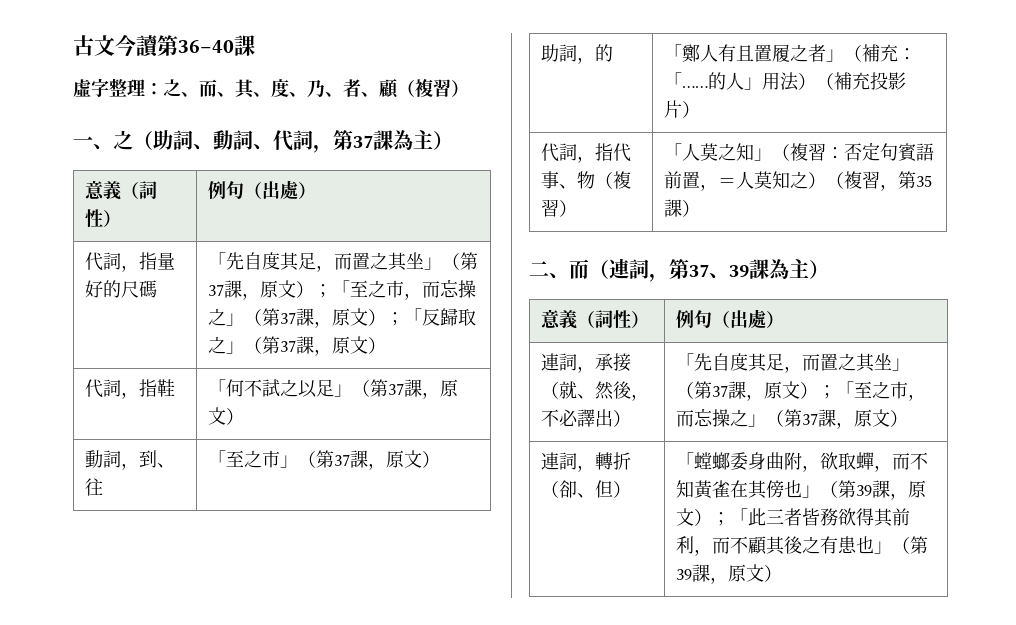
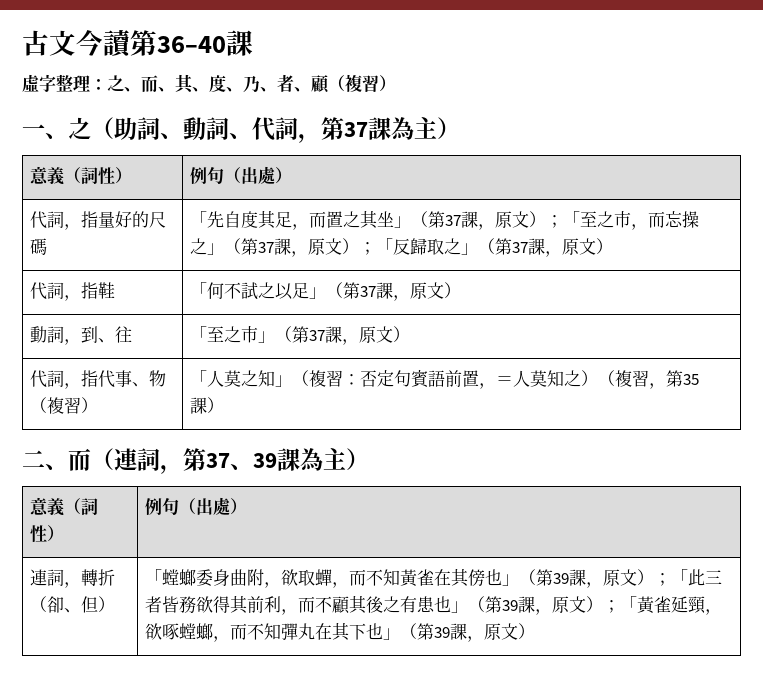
[540,44,613,64] [663,44,916,62] [663,72,906,91] [663,100,700,118] // 助詞，的 | 「鄭人有且置履之者」（補充：「……的人」用法）（補充投影片） -> (411, 334) none
[540,353,631,373] [540,381,649,401] [540,409,631,427] [675,353,910,373] [675,381,926,401] [675,408,908,429] // 連詞，承接（就、然後，不必譯出） | 「先自度其足，而置之其坐」（第37課，原文）；「至之市，而忘操之」（第37課，原文） -> (248, 506) none
(782, 573) none -> [603,596,723,615] [145,622,536,642] ；「黃雀延頸，欲啄螳螂，而不知彈丸在其下也」（第39課，原文）

